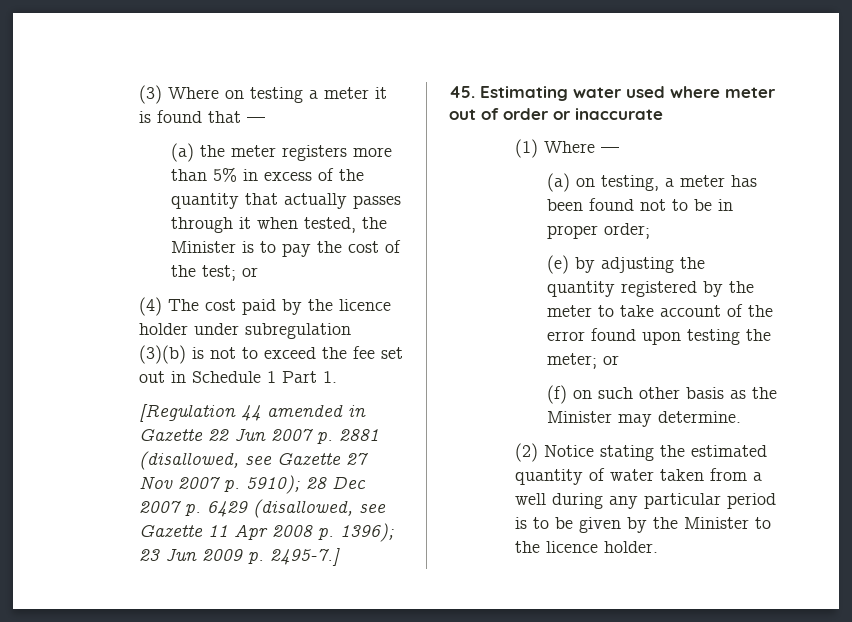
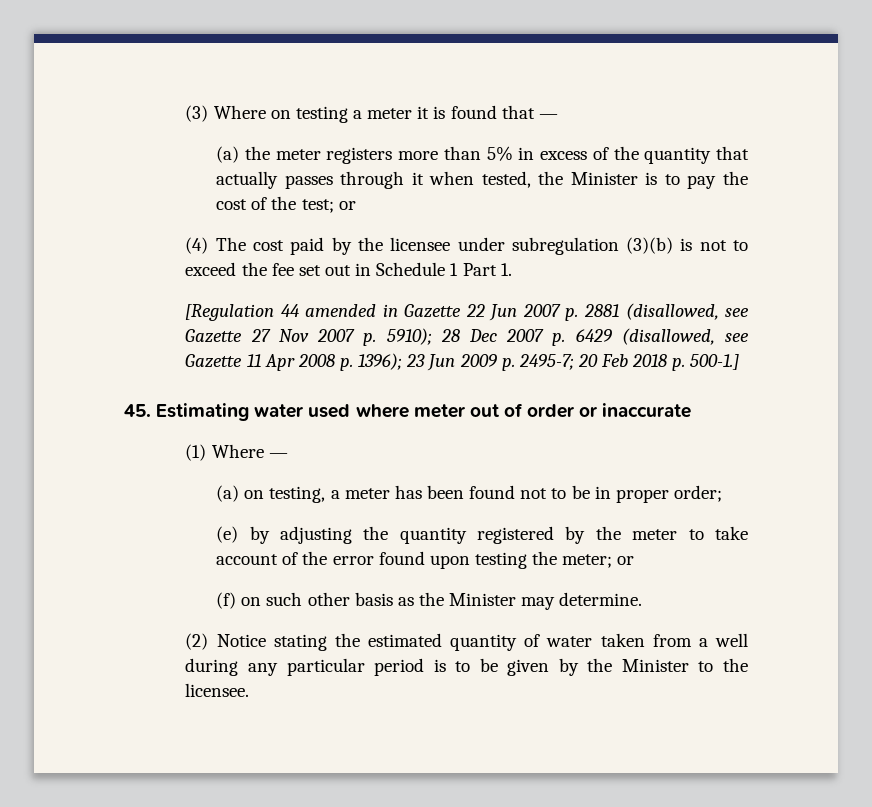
[338,299,391,311] [138,323,188,335] licence holder -> [390,237,451,251] licensee
[269,548,340,566] 2495-7.] -> [518,354,740,371] 2495-7; 20 Feb 2018 p. 500-1.]
[545,541,658,553] licence holder. -> [185,683,250,697] licensee.

